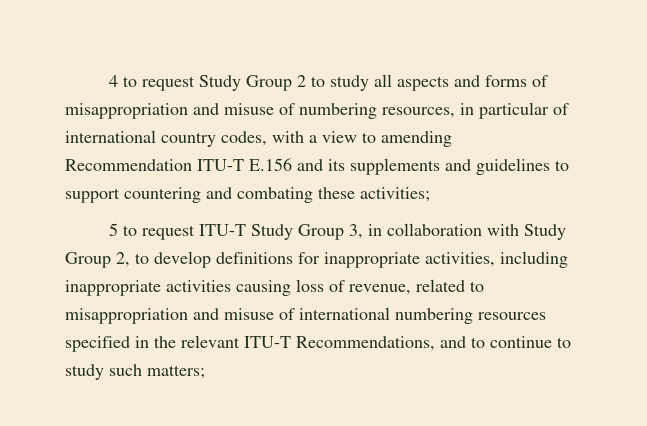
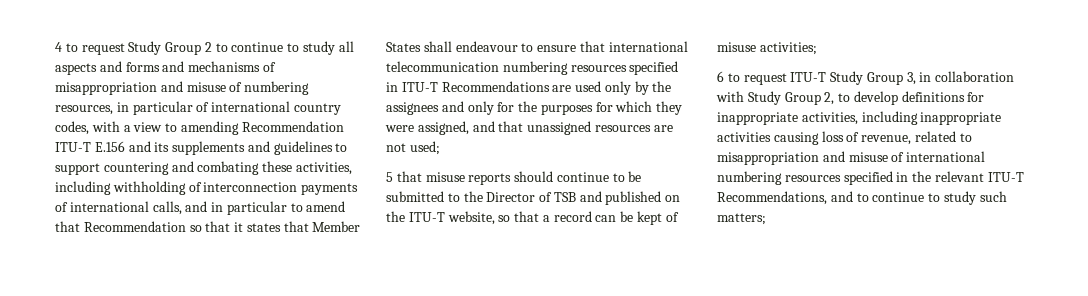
(326, 81) none -> [231,42,300,52] continue to
(528, 81) none -> [162,61,261,72] and mechanisms
(355, 193) none -> [295,162,352,175] [55,181,359,195] [55,201,346,215] [55,221,361,232] [386,41,688,52] [386,61,679,75] [386,81,672,95] [386,101,683,115] [385,121,673,135] [386,141,440,155] [386,171,642,185] [386,191,681,205] [386,211,679,225] [717,42,756,52] activities, including withholding of interconnection payments of international calls, and in particular to amend that Recommendation so that it states that Member States shall endeavour to ensure that international telecommunication numbering resources specified in ITU-T Recommendations are used only by the assignees and only for the purposes for which they were assigned, and that unassigned resources are not used; // 5 that misuse reports should continue to be submitted to the Director of TSB and published on the ITU-T website, so that a record can be kept of misuse
[109,223,119,236] 5 -> [717,71,724,82] 6

